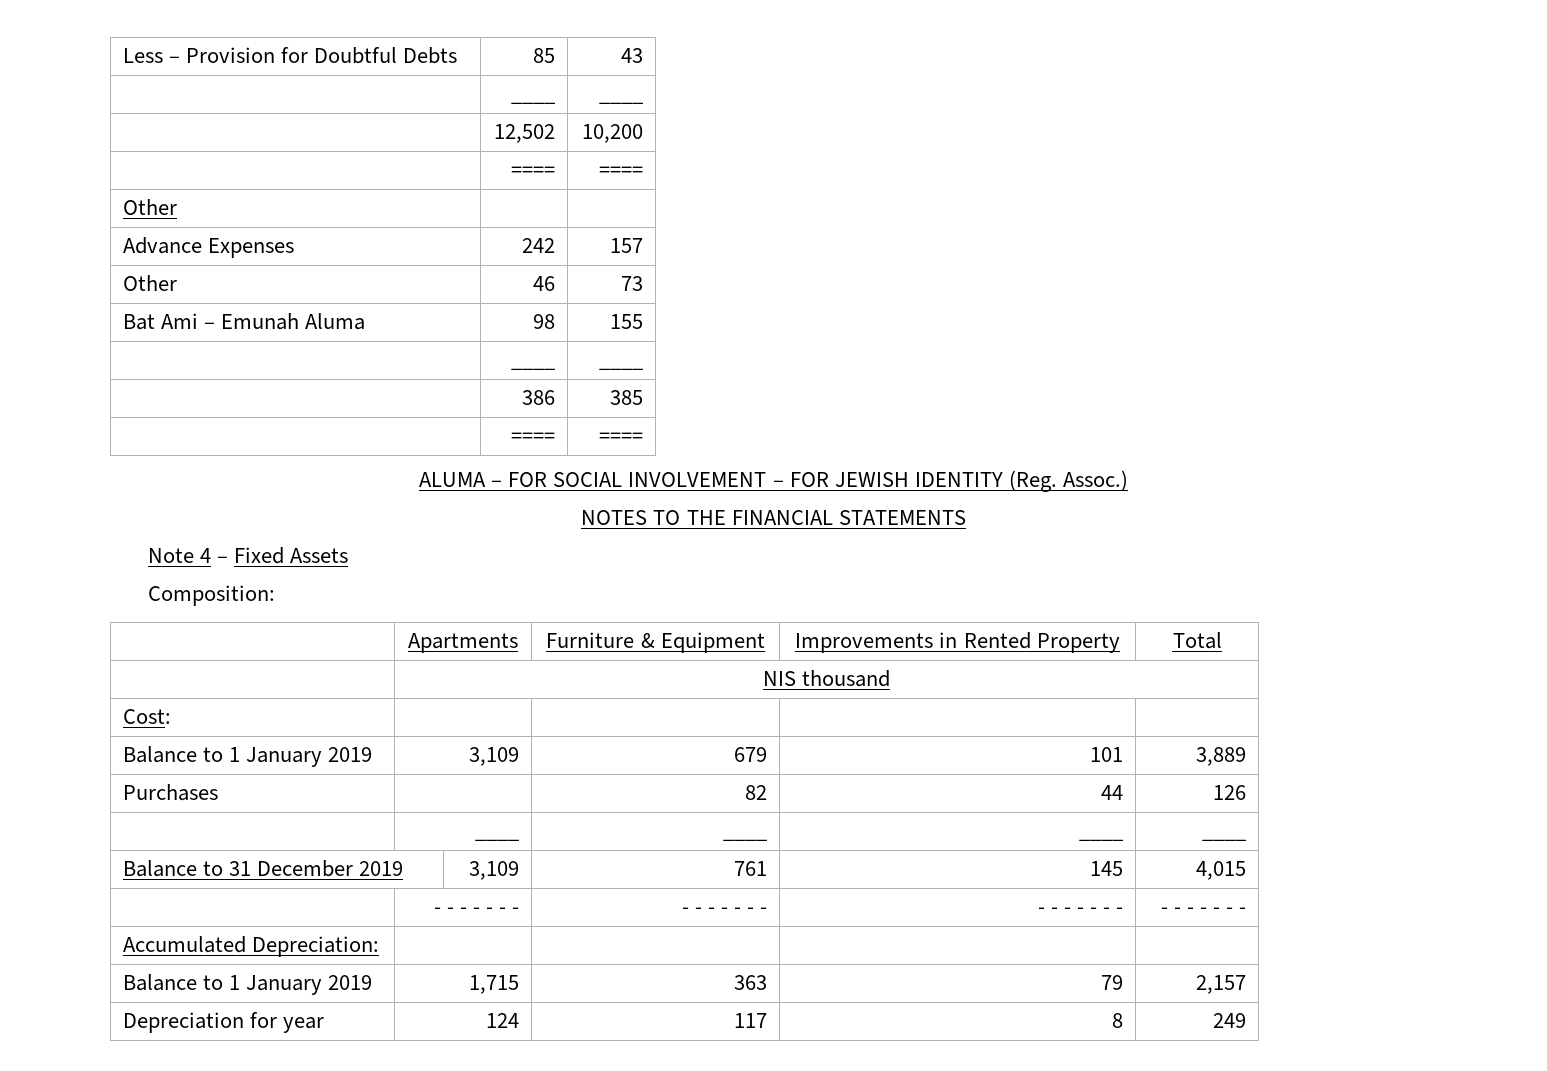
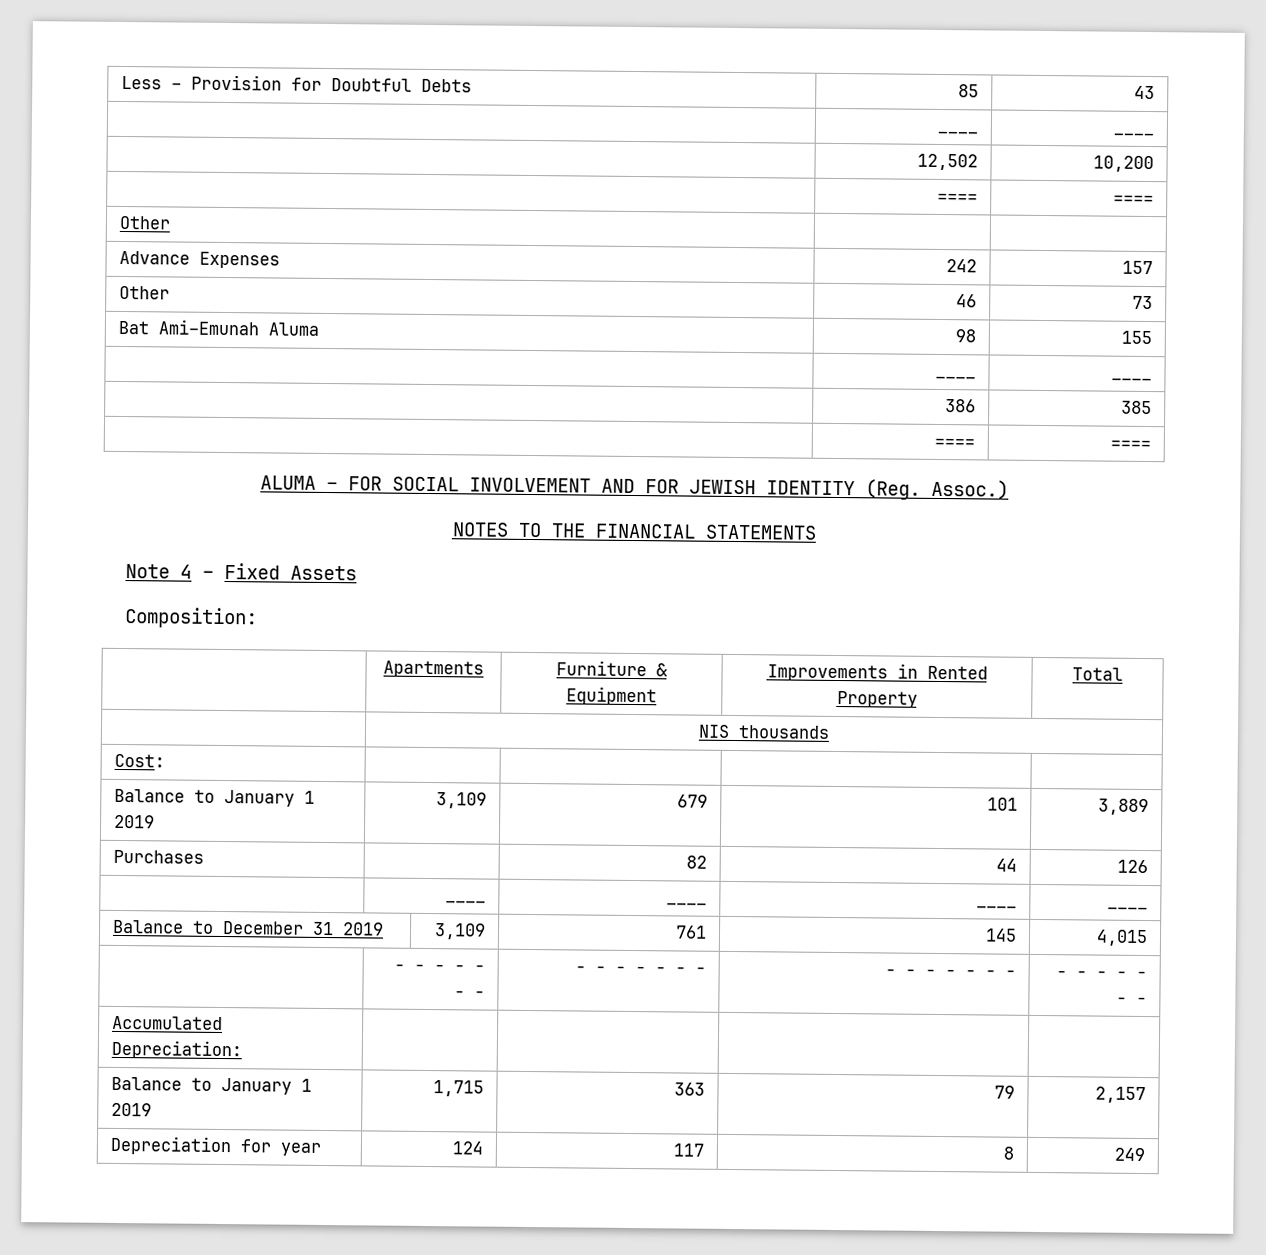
[160,313,300,330] Ami – Emunah -> [158,319,260,336] Ami–Emunah
[772,480,784,487] – -> [601,478,635,494] AND
[802,670,891,687] thousand -> [738,725,830,739] thousands
[228,747,323,767] 1 January -> [224,790,316,807] January 1
[228,860,354,877] 31 December -> [222,921,335,936] December 31
[228,975,323,995] 1 January -> [221,1078,313,1095] January 1

